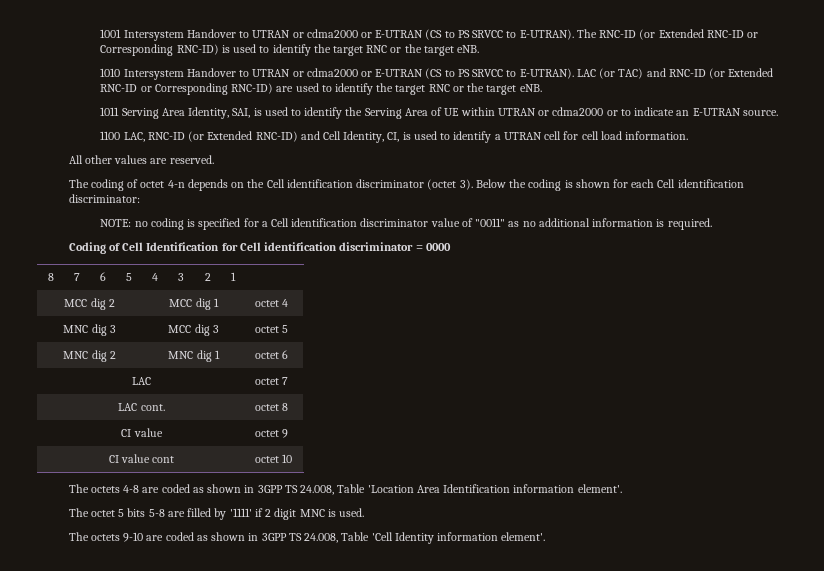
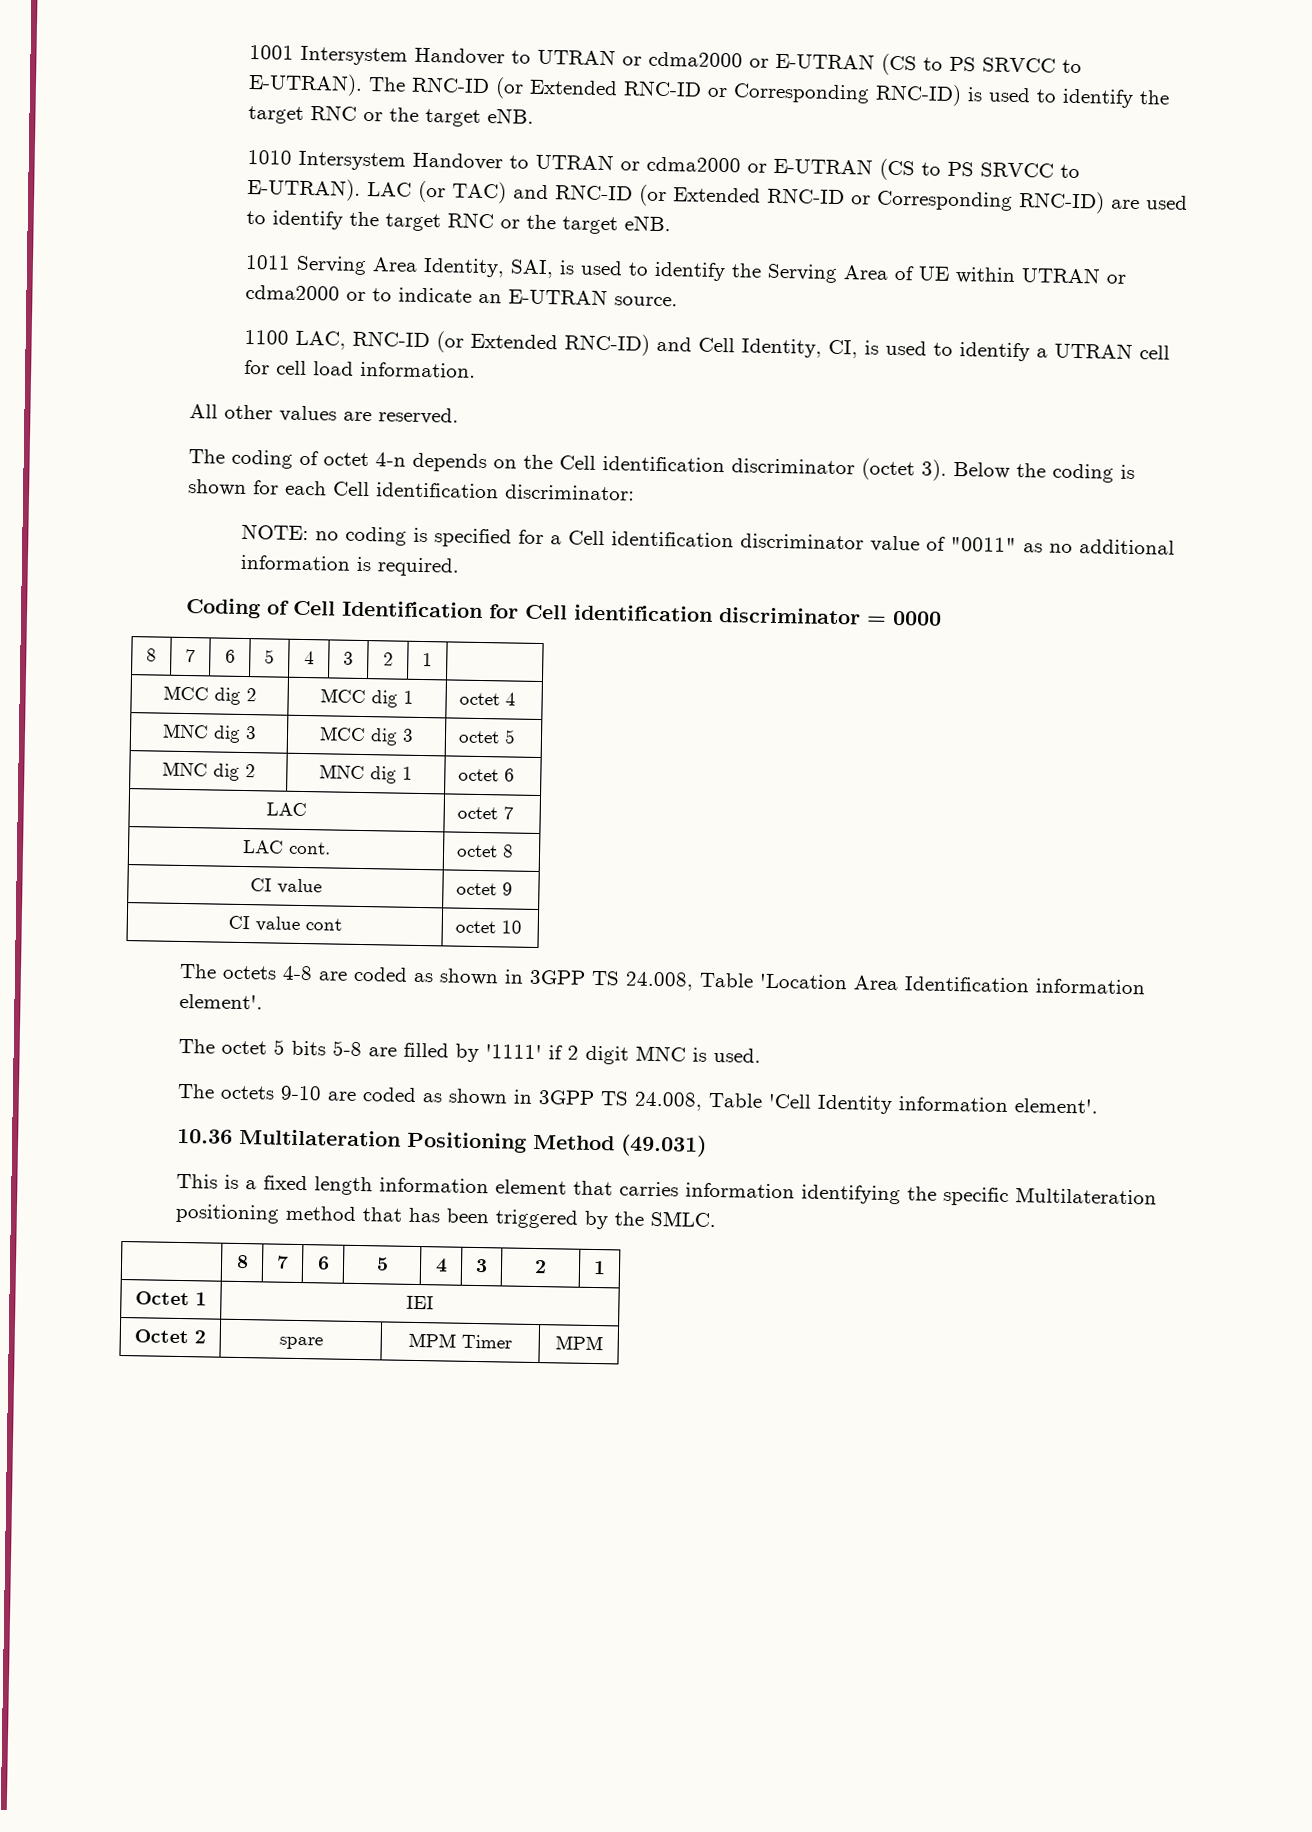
(546, 536) none -> [176,1128,707,1157] [175,1173,1157,1207] [174,1203,716,1230] [235,1254,249,1269] [276,1255,289,1269] [316,1256,330,1270] [375,1257,389,1271] [434,1258,448,1273] [475,1259,488,1273] [534,1260,547,1274] [593,1261,606,1275] [135,1291,207,1306] [406,1295,434,1310] [134,1329,206,1344] [278,1336,323,1350] [408,1332,512,1349] [554,1335,603,1351] // 10.36 Multilateration Positioning Method (49.031) // This is a fixed length information element that carries information identifying the specific Multilateration positioning method that has been triggered by the SMLC. // | 8 | 7 | 6 | 5 | 4 | 3 | 2 | 1 // Octet 1 | IEI // Octet 2 | spare | MPM Timer | MPM

